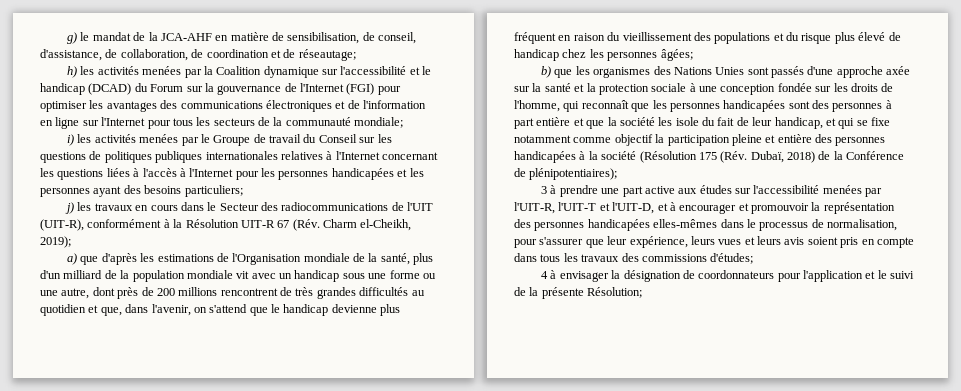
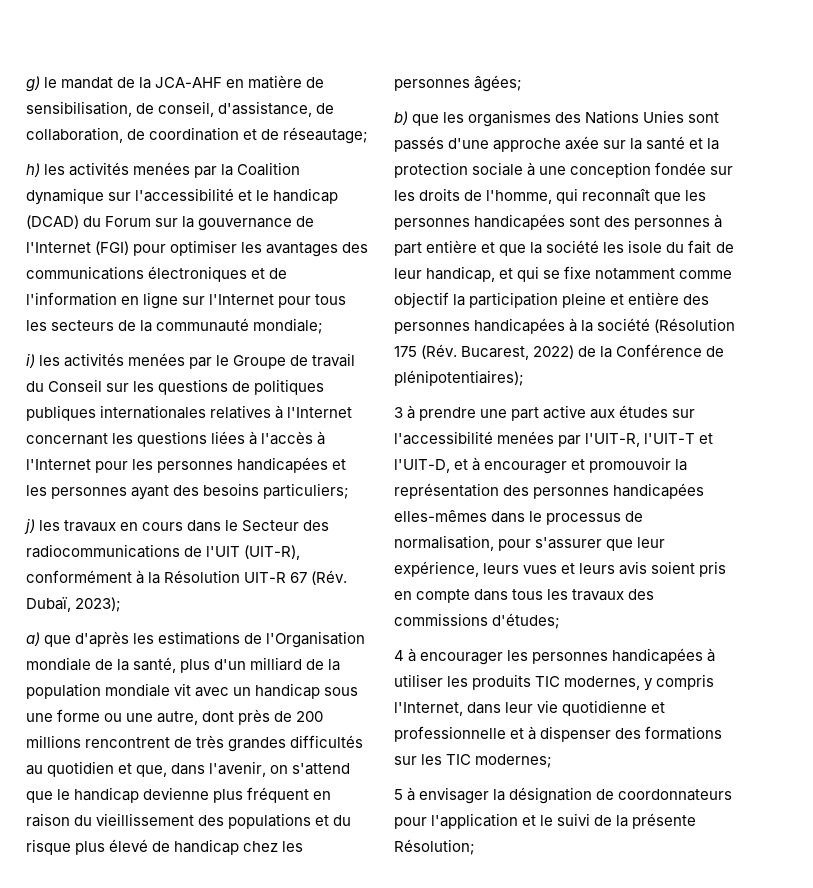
[323,219,412,231] [40,236,71,248] Charm el-Cheikh, 2019); -> [26,597,122,612] Dubaï, 2023);
[750,151,815,163] Dubaï, 2018) -> [461,345,575,360] Bucarest, 2022)
(557, 274) none -> [420,648,716,665] [394,674,715,691] [394,700,666,716] [394,726,723,742] [394,754,553,768] [394,787,416,801] encourager les personnes handicapées à utiliser les produits TIC modernes, y compris l'Internet, dans leur vie quotidienne et professionnelle et à dispenser des formations sur les TIC modernes; // 5 à

